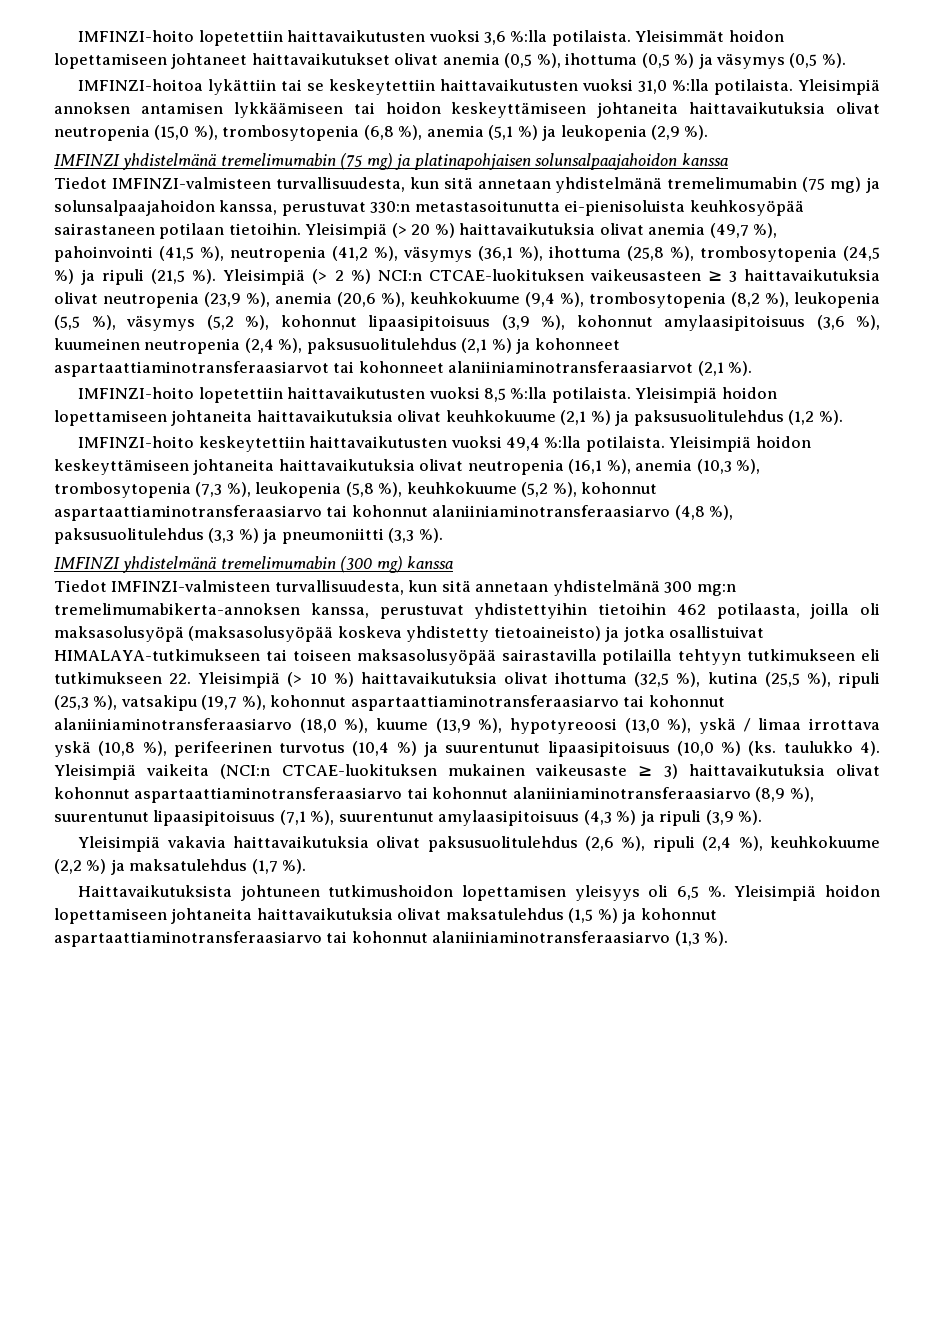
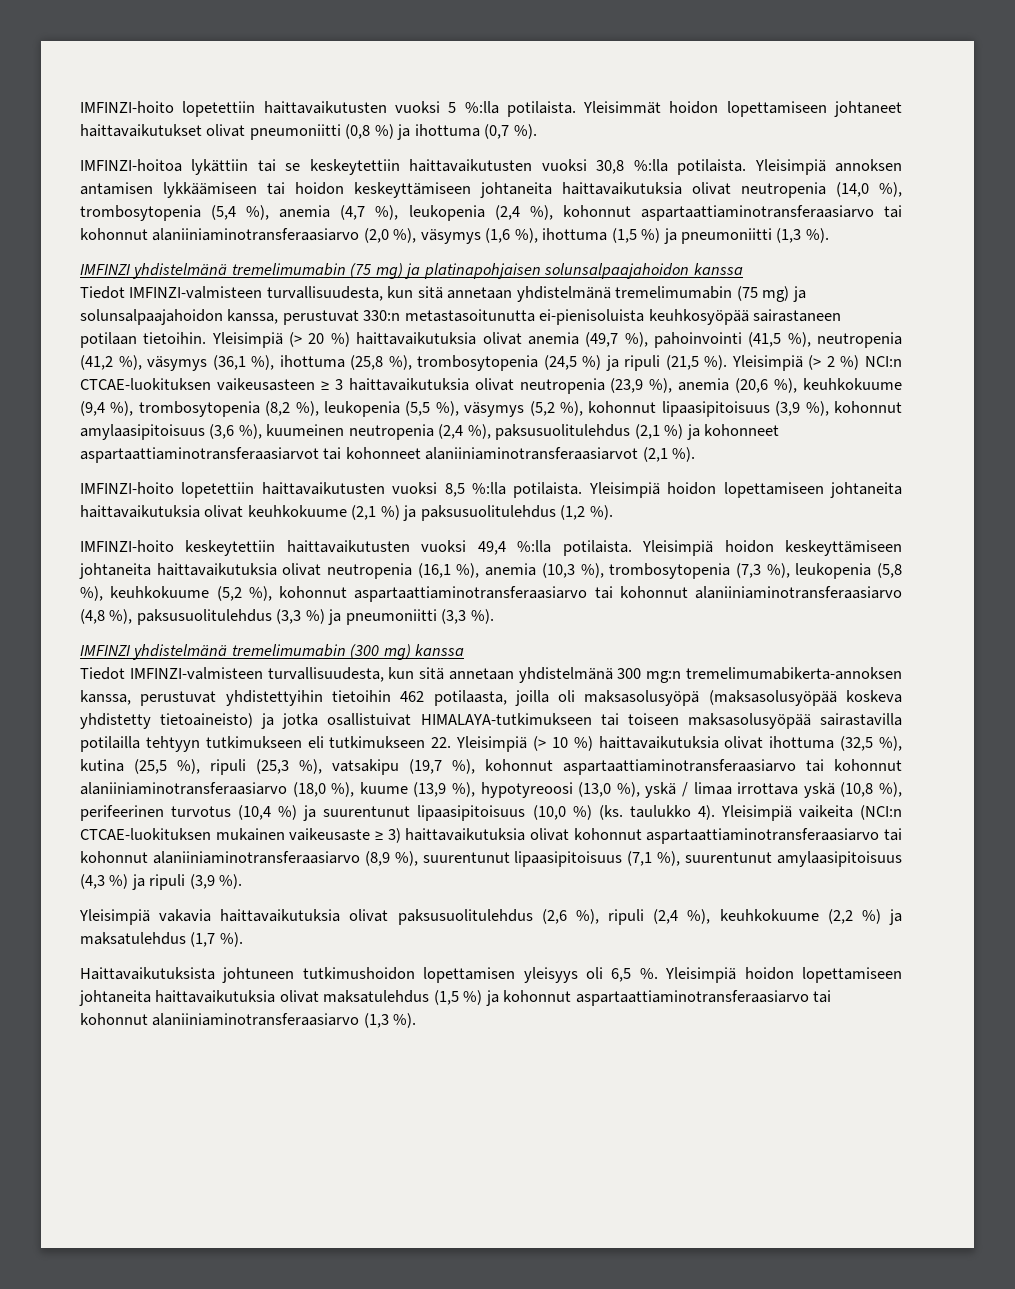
[78,30,506,46] IMFINZI-hoito lopetettiin haittavaikutusten vuoksi 3,6 -> [80,101,457,117] IMFINZI-hoito lopetettiin haittavaikutusten vuoksi 5
[442,53,818,69] anemia (0,5 %), ihottuma (0,5 %) ja väsymys (0,5 -> [249,124,510,140] pneumoniitti (0,8 %) ja ihottuma (0,7
[638,80,668,94] 31,0 -> [596,160,625,174] 30,8
[154,125,681,141] (15,0 %), trombosytopenia (6,8 %), anemia (5,1 %) ja leukopenia (2,9 -> [836,182,902,197] [80,205,902,221] [80,228,802,244] (14,0 %), trombosytopenia (5,4 %), anemia (4,7 %), leukopenia (2,4 %), kohonnut aspartaattiaminotransferaasiarvo tai kohonnut alaniiniaminotransferaasiarvo (2,0 %), väsymys (1,6 %), ihottuma (1,5 %) ja pneumoniitti (1,3

